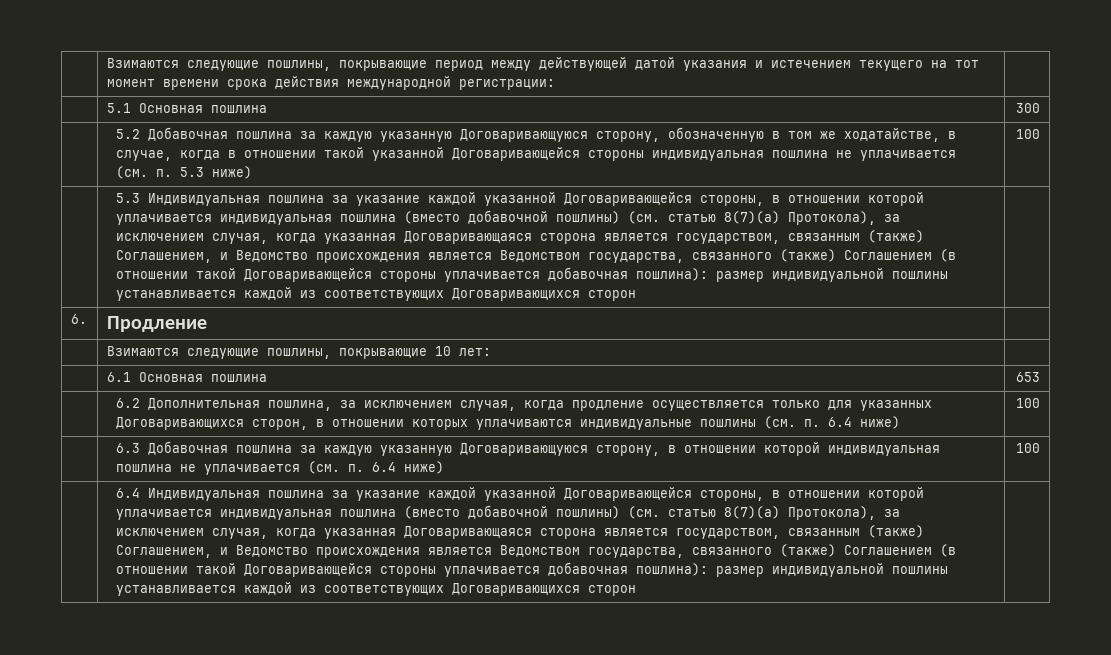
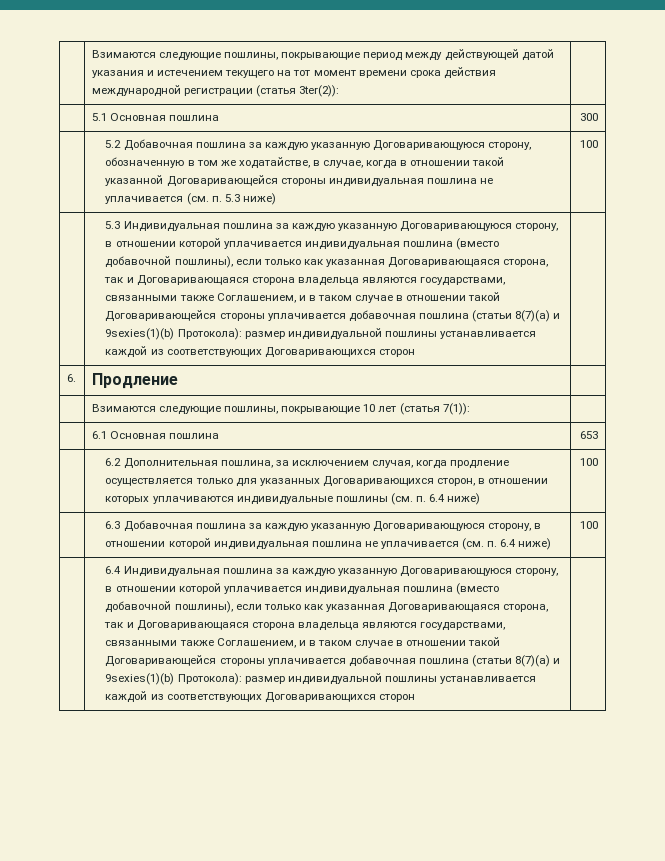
[458,79,555,90] регистрации: -> [184,85,340,97] регистрации (статья 3ter(2)):
[356,192,925,206] [116,210,901,225] [116,230,925,244] [116,249,957,263] [116,267,709,282] указание каждой указанной Договаривающейся стороны, в отношении которой уплачивается индивидуальная пошлина (вместо добавочной пошлины) (см. статью 8(7)(а) Протокола), за исключением случая, когда указанная Договаривающаяся сторона является государством, связанным (также) Соглашением, и Ведомство происхождения является Ведомством государства, связанного (также) Соглашением (в отношении такой Договаривающейся стороны уплачивается добавочная пошлина): -> [291,221,559,232] [105,238,500,250] [105,256,549,268] [104,275,506,286] [105,292,501,303] [105,310,561,322] [105,328,242,340] каждую указанную Договаривающуюся сторону, в отношении которой уплачивается индивидуальная пошлина (вместо добавочной пошлины), если только как указанная Договаривающаяся сторона, так и Договаривающаяся сторона владельца являются государствами, связанными также Соглашением, и в таком случае в отношении такой Договаривающейся стороны уплачивается добавочная пошлина (статьи 8(7)(a) и 9sexies(1)(b) Протокола):
[458,348,491,356] лет: -> [378,403,470,415] лет (статья 7(1)):
[356,487,925,501] [116,505,901,520] [116,525,925,539] [116,544,957,558] [116,562,709,577] указание каждой указанной Договаривающейся стороны, в отношении которой уплачивается индивидуальная пошлина (вместо добавочной пошлины) (см. статью 8(7)(а) Протокола), за исключением случая, когда указанная Договаривающаяся сторона является государством, связанным (также) Соглашением, и Ведомство происхождения является Ведомством государства, связанного (также) Соглашением (в отношении такой Договаривающейся стороны уплачивается добавочная пошлина): -> [291,566,559,577] [105,583,500,595] [105,601,549,613] [104,620,506,631] [105,637,501,648] [105,655,561,667] [105,673,242,685] каждую указанную Договаривающуюся сторону, в отношении которой уплачивается индивидуальная пошлина (вместо добавочной пошлины), если только как указанная Договаривающаяся сторона, так и Договаривающаяся сторона владельца являются государствами, связанными также Соглашением, и в таком случае в отношении такой Договаривающейся стороны уплачивается добавочная пошлина (статьи 8(7)(a) и 9sexies(1)(b) Протокола):

